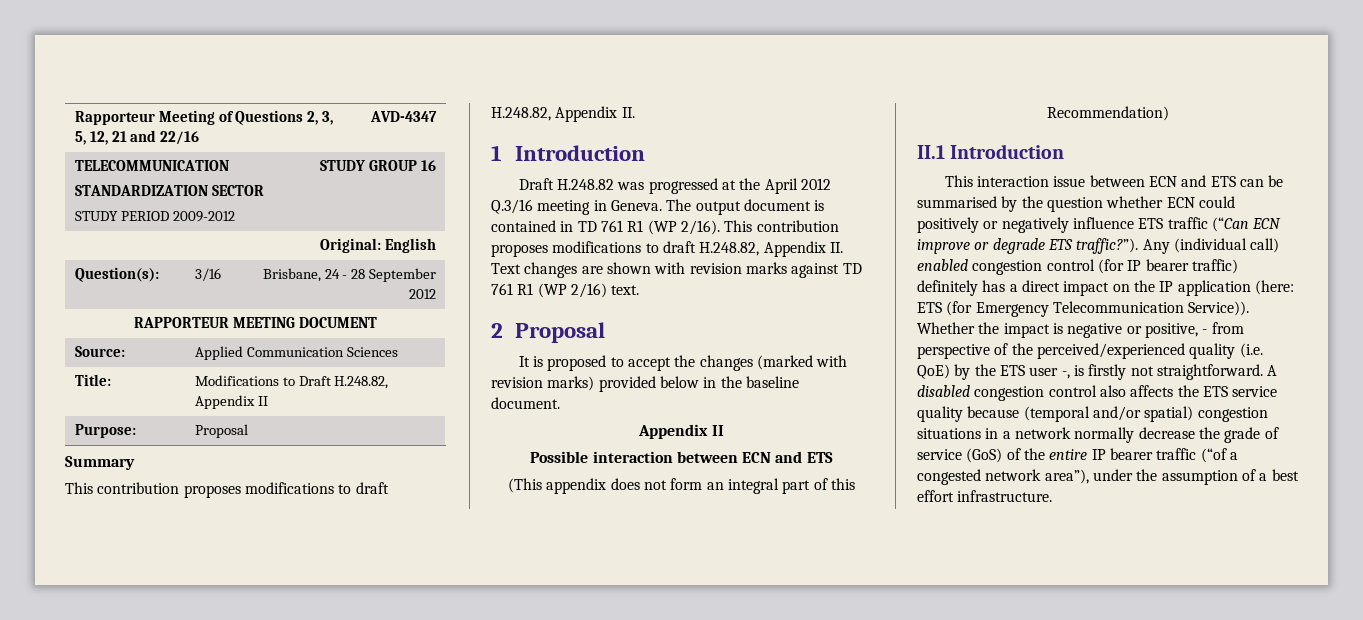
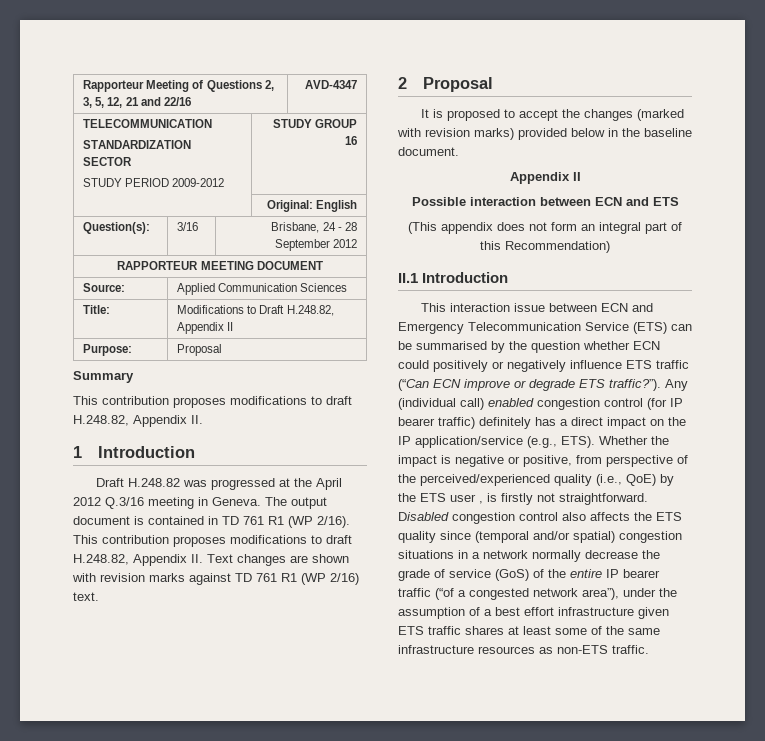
[1210,176,1236,187] ETS -> [398,322,667,334] Emergency Telecommunication Service (ETS)
[1177,280,1294,296] [917,301,1250,317] application (here: ETS (for Emergency Telecommunication Service)). -> [415,436,595,448] application/service (e.g., ETS).
[1202,329,1208,334] - -> (572, 461) none
[1239,343,1263,358] (i.e. -> [596,474,622,486] (i.e.,
[1061,371,1070,379] -, -> [479,501,483,504] ,
[1267,365,1278,376] [917,385,970,397] A disabled -> [398,512,449,521] Disabled
[1232,386,1278,397] [917,406,1020,422] service quality because -> [398,531,471,543] quality since
[957,490,1053,502] infrastructure. -> [558,607,669,619] [398,626,660,635] [398,645,649,654] infrastructure given ETS traffic shares at least some of the same infrastructure resources as non-ETS traffic.

